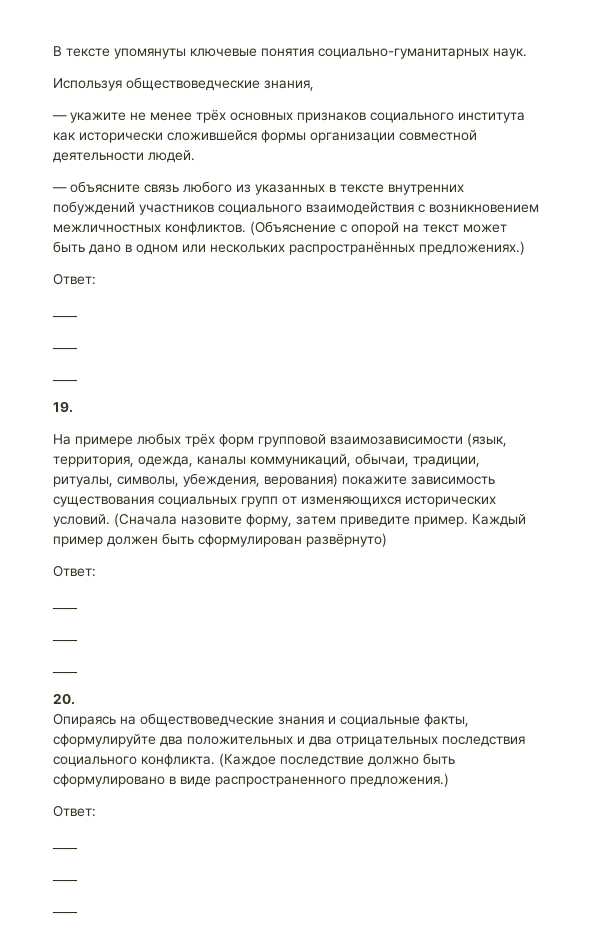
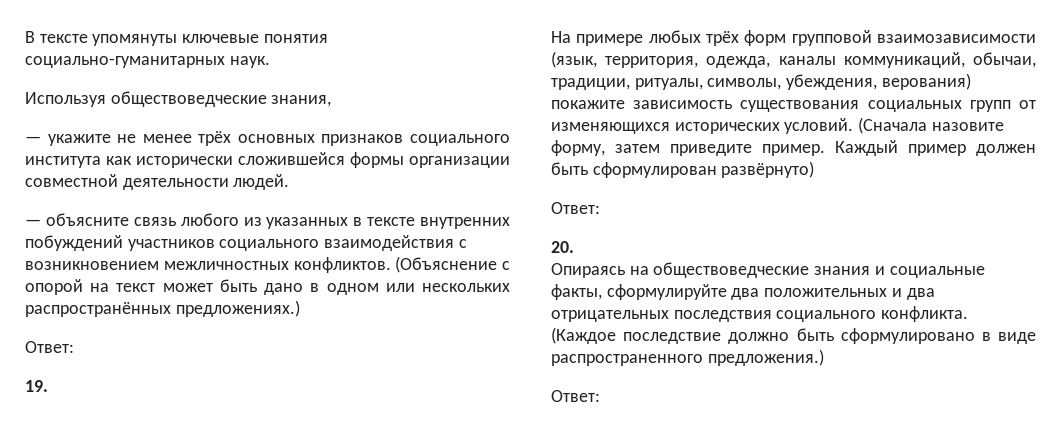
[52,316,78,318] [52,348,78,350] [52,380,78,382] // ____ // ____ // ____ -> (74, 347) none
[52,608,78,610] [52,640,78,642] [52,672,78,674] // ____ // ____ // ____ -> (600, 208) none
[52,848,78,850] [52,880,78,882] [52,912,78,914] // ____ // ____ // ____ -> (600, 396) none

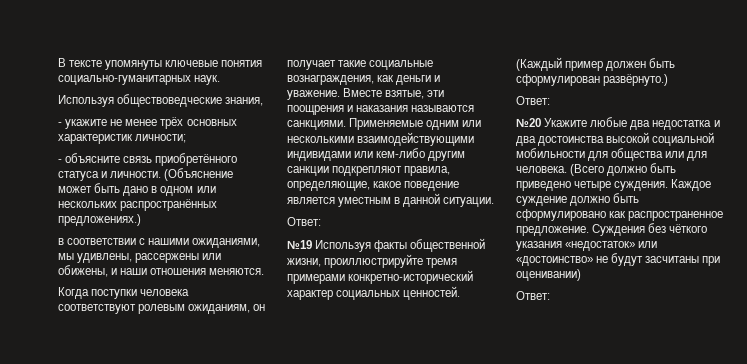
[25,136,41,143] — -> [58,122,62,126] -
[321,134,510,146] [25,152,510,168] [25,174,290,190] [25,213,510,229] [25,235,467,251] [25,256,510,273] [25,279,156,295] признаков социального института как исторически сложившейся формы организации совместной деятельности людей. // — объясните связь любого из указанных в тексте внутренних побуждений участников социального взаимодействия с возникновением межличностных конфликтов. (Объяснение с опорой на текст -> [58,134,187,144] [58,153,238,166] [58,168,234,181] характеристик личности; // - объясните связь приобретённого статуса и личности. (Объяснение
[25,341,74,353] [25,380,48,392] [551,30,1036,46] [551,51,1036,68] [551,73,971,90] [551,100,1036,112] [551,117,1004,134] [551,140,898,156] Ответ: // 19. // На примере любых трёх форм групповой взаимозависимости (язык, территория, одежда, каналы коммуникаций, обычаи, традиции, ритуалы, символы, убеждения, верования) покажите зависимость существования социальных групп от изменяющихся исторических условий. (Сначала назовите форму, затем приведите пример. Каждый -> [58,238,261,248] [58,253,222,263] [58,265,265,277] [58,287,190,299] [58,304,266,314] [287,60,434,70] [287,75,441,85] [287,88,445,100] [287,105,475,115] [287,118,482,130] [287,132,475,146] [287,148,466,161] [287,166,451,176] [287,181,460,191] [287,193,495,207] [287,217,321,226] [287,238,486,252] [287,254,458,268] [287,270,474,284] [287,286,461,300] [516,57,562,71] в соответствии с нашими ожиданиями, мы удивлены, рассержены или обижены, и наши отношения меняются. // Когда поступки человека соответствуют ролевым ожиданиям, он получает такие социальные вознаграждения, как деньги и уважение. Вместе взятые, эти поощрения и наказания называются санкциями. Применяемые одним или несколькими взаимодействующими индивидами или кем-либо другим санкции подкрепляют правила, определяющие, какое поведение является уместным в данной ситуации. // Ответ: // №19 Используя факты общественной жизни, проиллюстрируйте тремя примерами конкретно-исторический характер социальных ценностей. (Каждый
[721,161,815,178] [551,202,600,214] [551,241,574,253] [551,262,985,278] [551,284,935,300] [551,306,969,322] [551,327,1036,344] [551,349,824,366] развёрнуто) // Ответ: // 20. // Опираясь на обществоведческие знания и социальные факты, сформулируйте два положительных и два отрицательных последствия социального конфликта. (Каждое последствие должно быть сформулировано в виде распространенного предложения.) -> [603,74,669,86] [516,96,550,105] [516,117,720,130] [516,132,715,146] [516,148,708,161] [516,163,677,176] [516,179,712,191] [516,193,640,206] [516,209,724,221] [516,223,708,236] [516,241,658,251] [516,253,721,266] [516,269,581,281] развёрнуто.) // Ответ: // №20 Укажите любые два недостатка и два достоинства высокой социальной мобильности для общества или для человека. (Всего должно быть приведено четыре суждения. Каждое суждение должно быть сформулировано как распространенное предложение. Суждения без чёткого указания «недостаток» или «достоинство» не будут засчитаны при оценивании)

